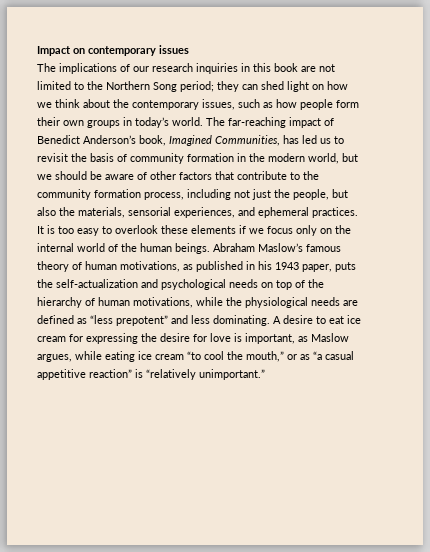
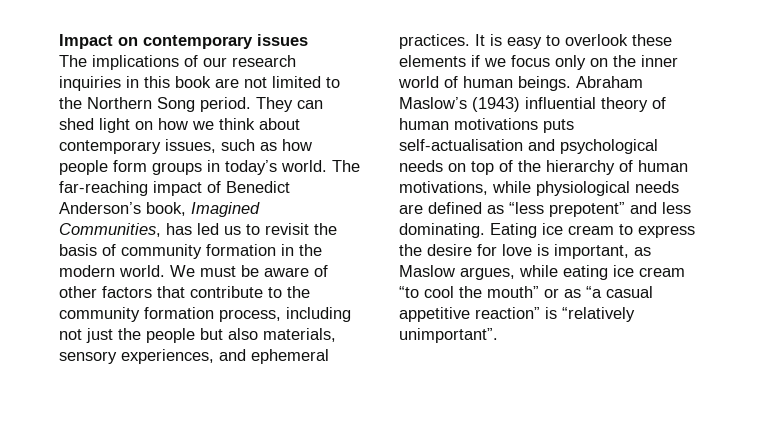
[180,81,239,92] period; they -> [200,97,293,112] period. They
[113,99,129,108] the -> (300, 124) none
[37,117,84,126] their own -> (147, 166) none
[308,153,358,164] [37,171,87,180] world, but we should -> [119,265,236,277] world. We must
[293,189,329,200] people, -> [146,328,195,343] people
[59,207,171,218] the materials, sensorial -> [263,328,336,342] [59,351,117,364] materials, sensory
[58,226,74,234] too -> (502, 40) none
[37,243,74,252] internal -> [641,55,678,67] inner
[121,243,137,252] the -> (458, 82) none
[306,244,341,252] famous -> [472,97,596,112] (1943) influential
[120,261,356,272] [37,279,138,288] motivations, as published in his 1943 paper, puts the self-actualization -> [454,118,574,133] [399,139,523,151] motivations puts self-actualisation
[226,297,242,306] the -> (531, 187) none
[273,315,361,324] [37,333,138,344] A desire to eat ice cream for expressing -> [490,223,695,238] Eating ice cream to express
[246,351,284,362] mouth,” -> [487,286,539,298] mouth”
[199,369,265,380] unimportant.” -> [399,328,498,343] unimportant”.

